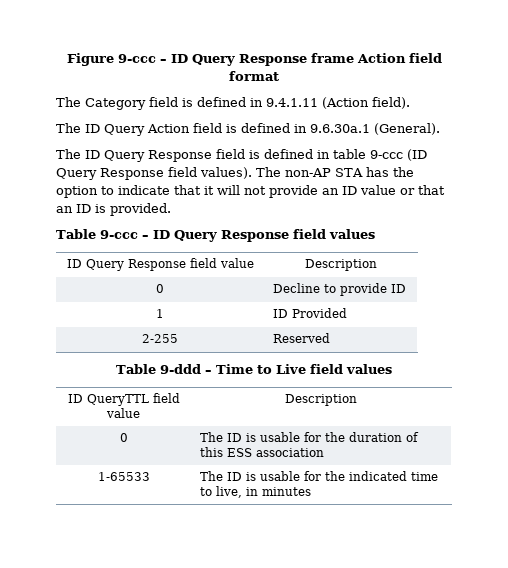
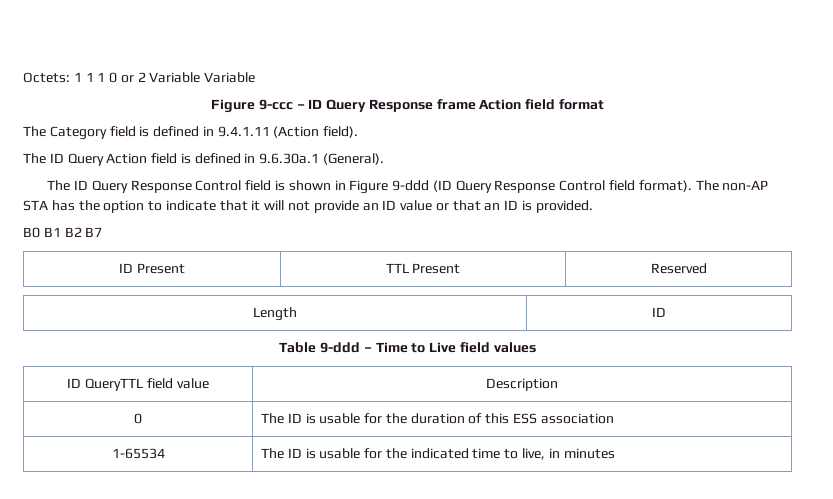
(66, 59) none -> [23,72,256,83] Octets: 1 1 1 0 or 2 Variable Variable //
[216,149,427,161] [56,167,252,180] field is defined in table 9-ccc (ID Query Response field values). -> [195,180,692,194] Control field is shown in Figure 9-ddd (ID Query Response Control field format).
[56,229,375,242] [66,258,254,271] [304,259,377,271] [156,284,164,293] [272,283,406,296] [156,309,164,318] [272,308,347,318] [142,334,178,343] [272,333,330,343] Table 9-ccc – ID Query Response field values // ID Query Response field value | Description // 0 | Decline to provide ID // 1 | ID Provided // 2-255 | Reserved -> [23,227,103,238] [119,263,185,274] [385,263,461,274] [650,263,707,274] [253,307,297,321] [652,307,666,317] B0 B1 B2 B7 // ID Present | TTL Present | Reserved // Length | ID
[97,472,150,481] 1-65533 -> [111,448,165,459] 1-65534

